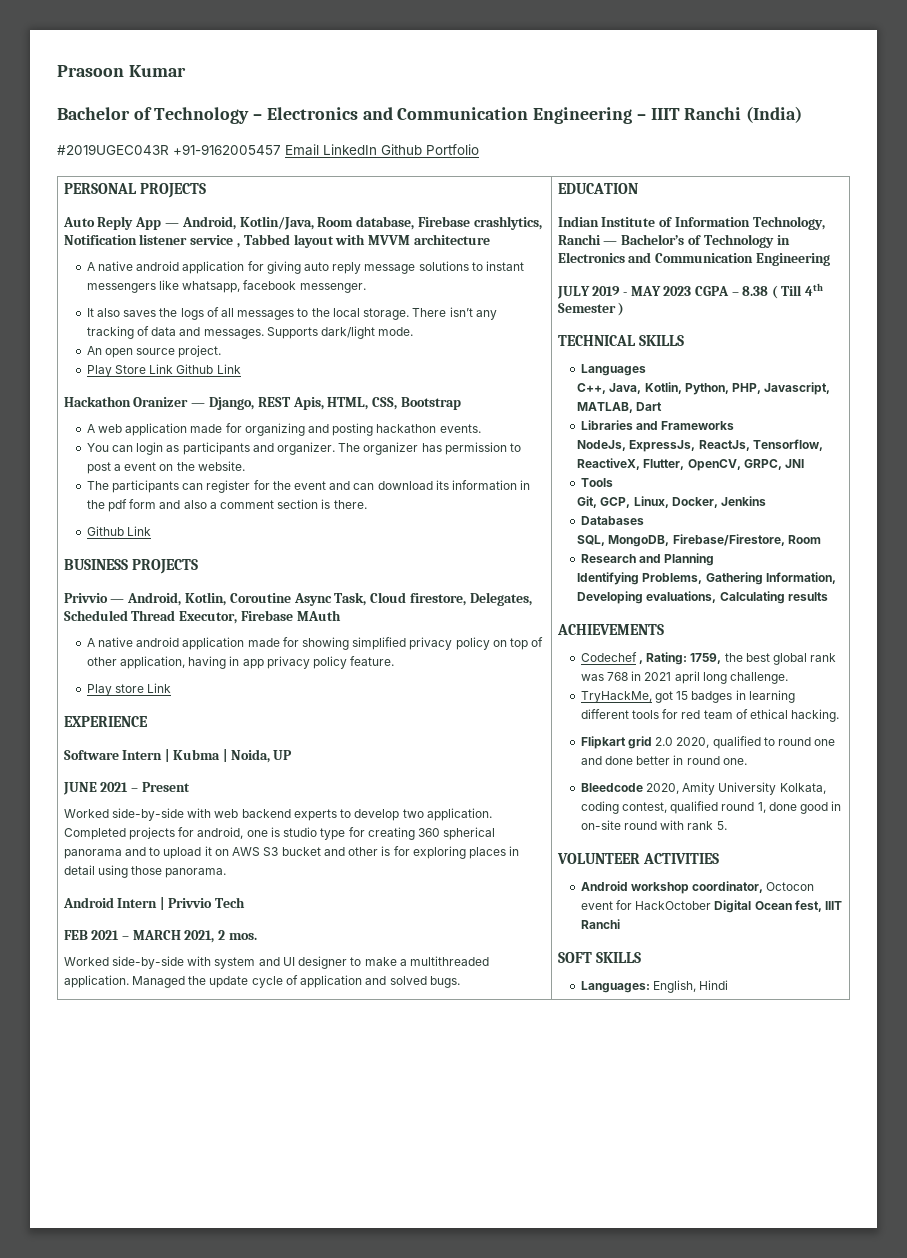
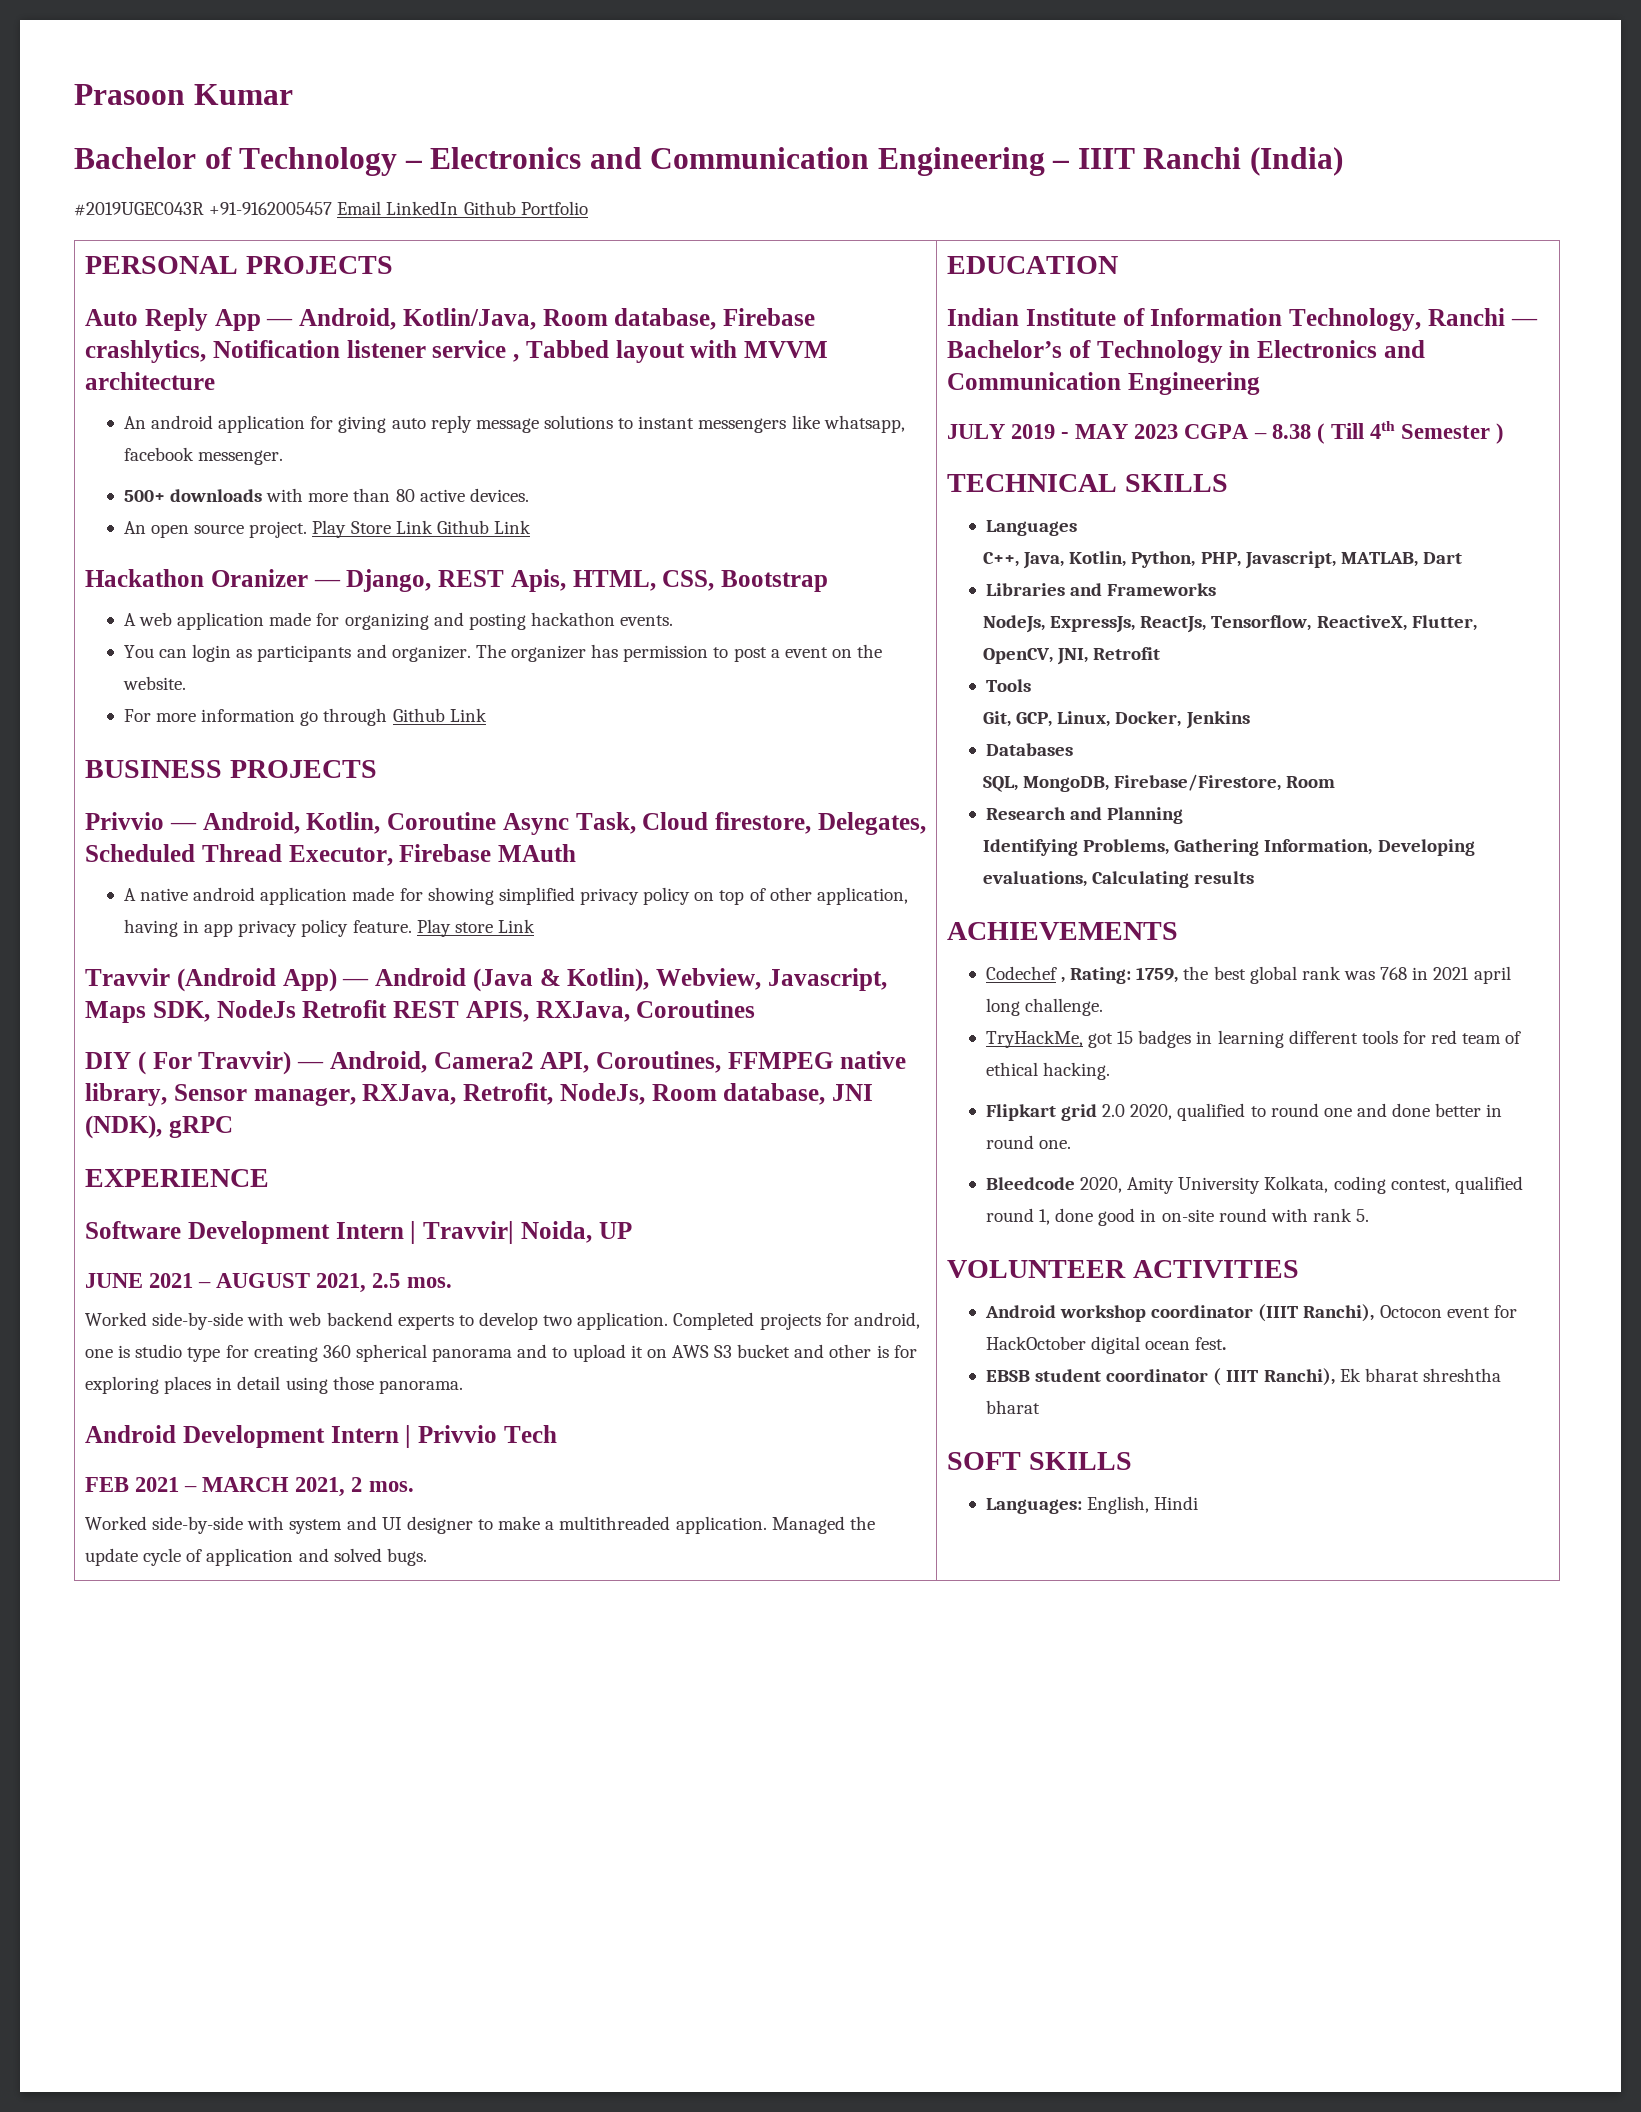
[86,261,133,271] A native -> [123,416,146,429] An
[86,307,497,320] [86,326,414,339] It also saves the logs of all messages to the local storage. There isn’t any tracking of data and messages. Supports dark/light mode. -> [123,488,529,502] 500+ downloads with more than 80 active devices.
(222, 351) // -> (308, 529) none
[86,480,531,493] [86,499,367,512] The participants can register for the event and can download its information in the pdf form and also a comment section is there. // -> [123,708,388,726] For more information go through
(395, 661) // -> (412, 926) none
(172, 688) none -> [85,968,887,992] [85,1000,756,1023] [85,1051,906,1075] [85,1083,874,1106] [85,1115,233,1139] // Travvir (Android App) — Android (Java & Kotlin), Webview, Javascript, Maps SDK, NodeJs Retrofit REST APIS, RXJava, Coroutines // DIY ( For Travvir) — Android, Camera2 API, Coroutines, FFMPEG native library, Sensor manager, RXJava, Retrofit, NodeJs, Room database, JNI (NDK), gRPC
[122,749,227,762] Intern | Kubma | -> [187,1221,515,1244] Development Intern | Travvir|
[141,782,190,792] Present -> [216,1273,452,1293] AUGUST 2021, 2.5 mos.
(114, 902) none -> [182,1425,325,1448] Development
[743,459,805,470] GRPC, JNI -> [1057,647,1161,665] JNI, Retrofit
[692,881,764,893] coordinator, -> [1151,1304,1375,1322] coordinator (IIIT Ranchi),
[714,900,843,913] [580,919,620,929] Digital Ocean fest, IIIT Ranchi -> [1091,1336,1227,1354] [985,1368,1502,1386] [985,1400,1040,1414] digital ocean fest. // EBSB student coordinator ( IIIT Ranchi), Ek bharat shreshtha bharat

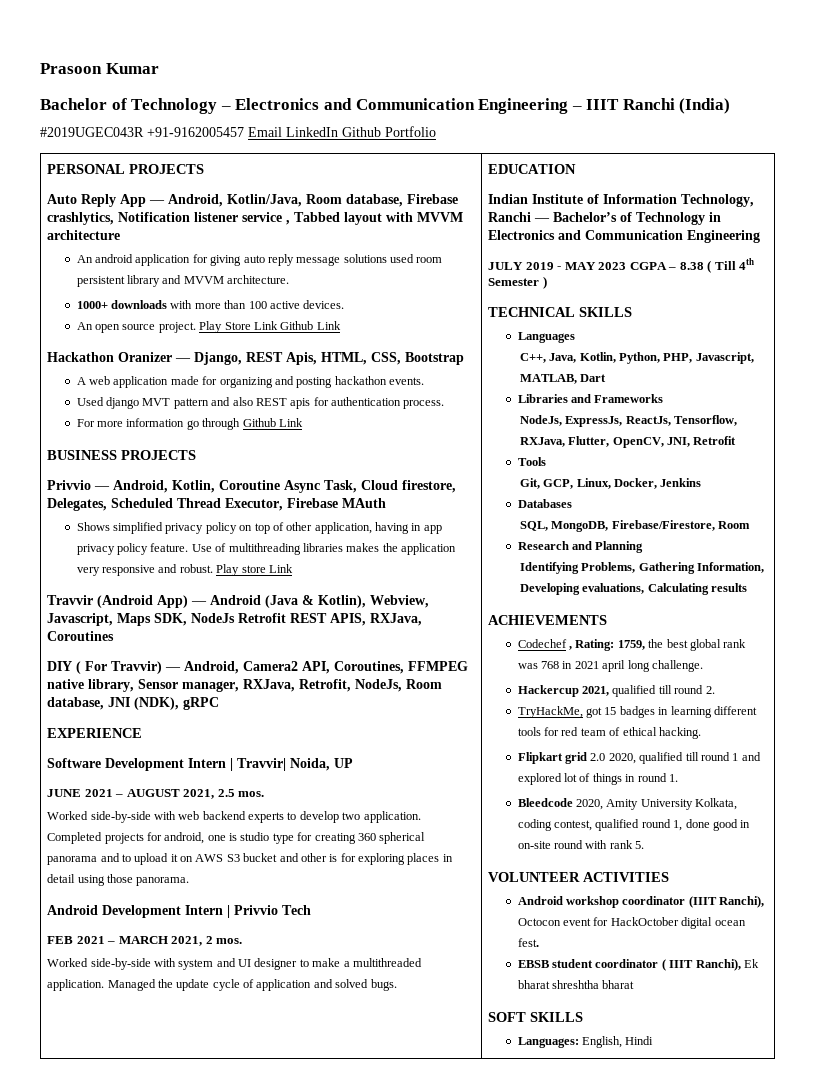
[618,415,905,433] [123,447,284,465] [123,490,165,502] to instant messengers like whatsapp, facebook messenger. // 500+ -> [390,254,443,263] [76,275,290,287] [76,301,108,309] used room persistent library and MVVM architecture. // 1000+
[395,489,415,502] 80 -> [248,301,267,309] 100
[123,644,883,662] [122,676,186,690] You can login as participants and organizer. The organizer has permission to post a event on the website. -> [76,397,445,409] Used django MVT pattern and also REST apis for authentication process.
[123,887,494,905] A native android application made for showing -> [76,522,110,531] Shows
(412, 926) none -> [191,543,457,555] [76,564,213,576] Use of multithreading libraries makes the application very responsive and robust.
[1316,615,1407,631] ReactiveX, -> [519,437,565,447] RXJava,
(1104, 1007) none -> [517,685,715,697] // Hackercup 2021, qualified till round 2.
[1250,1103,1482,1117] to round one and done better -> [685,752,761,761] [517,773,622,785] till round 1 and explored lot of things
[1039,1140,1072,1149] one. -> [668,774,678,782] 1.

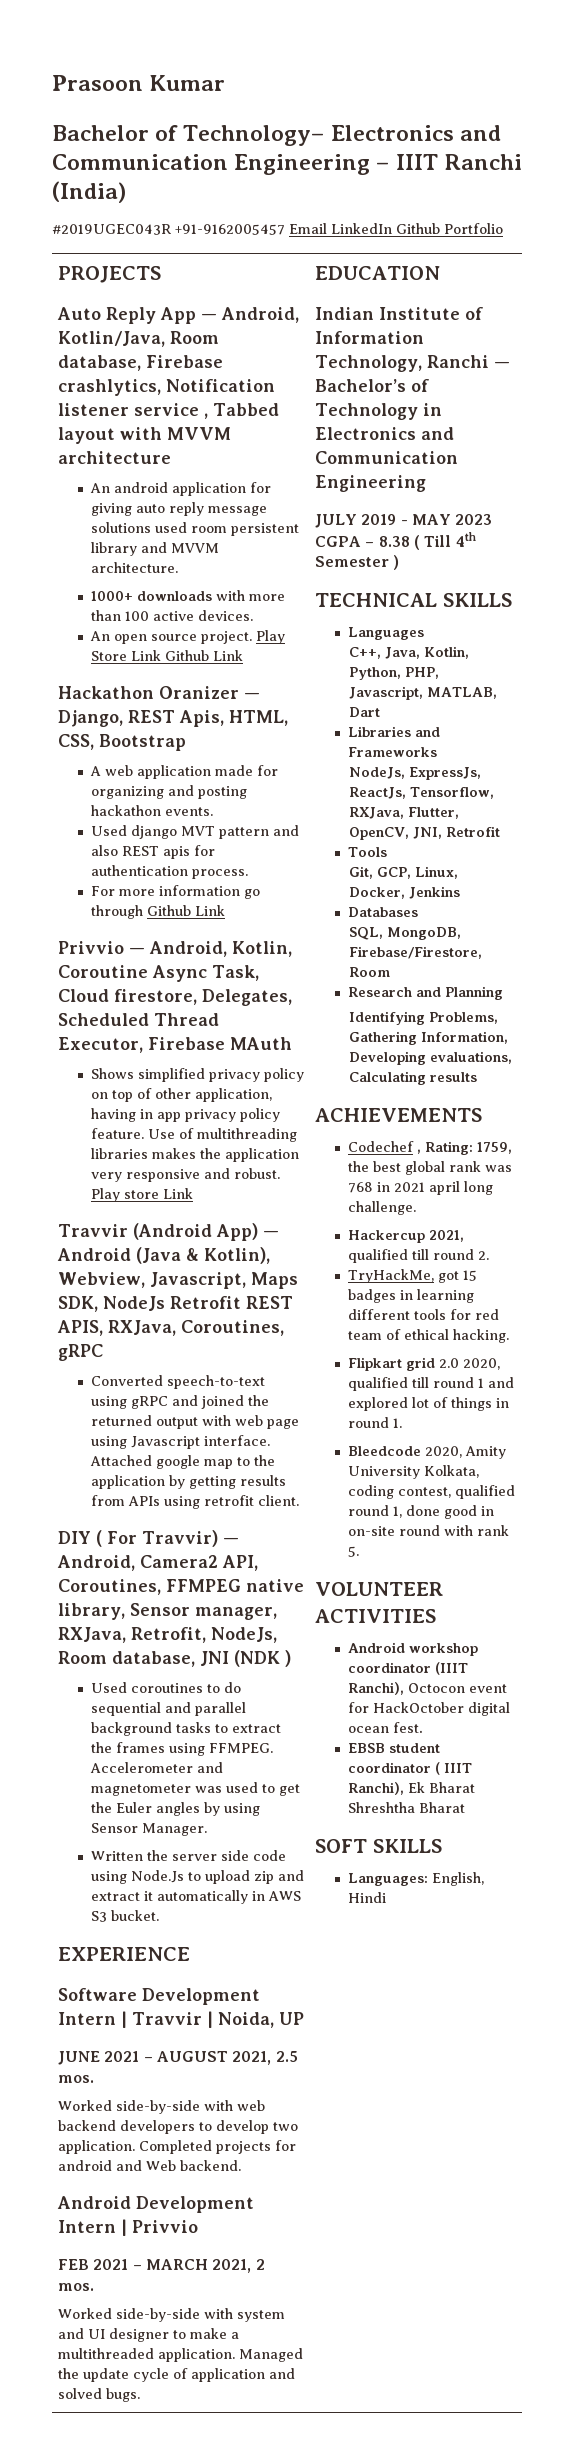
[131,98,231,114] Technology – -> [183,125,325,146] Technology–
[47,164,126,174] PERSONAL -> (503, 228) none
[47,450,197,460] // BUSINESS PROJECTS -> (225, 910) none
[47,631,115,641] Coroutines -> [180,1320,284,1336] [57,1344,103,1361] [90,1375,265,1389] [90,1395,269,1409] [90,1415,299,1429] [90,1435,270,1449] [89,1455,275,1469] [90,1475,286,1489] [90,1495,299,1509] Coroutines, gRPC // Converted speech-to-text using gRPC and joined the returned output with web page using Javascript interface. Attached google map to the application by getting results from APIs using retrofit client.
[134,697,220,710] (NDK), gRPC -> [233,1650,291,1667] [90,1682,241,1693] [90,1702,246,1716] [90,1722,281,1736] [90,1742,273,1756] [89,1762,223,1773] [90,1782,300,1796] [90,1802,260,1816] [90,1823,207,1836] [90,1850,286,1861] [90,1870,304,1884] [90,1890,301,1904] [90,1910,159,1922] (NDK ) // Used coroutines to do sequential and parallel background tasks to extract the frames using FFMPEG. Accelerometer and magnetometer was used to get the Euler angles by using Sensor Manager. // Written the server side code using Node.Js to upload zip and extract it automatically in AWS S3 bucket.
[237,758,287,771] Travvir| -> [131,2011,213,2028] Travvir |
[248,812,285,823] experts -> [119,2120,195,2134] developers
[164,832,426,844] [47,853,453,865] [47,874,190,886] android, one is studio type for creating 360 spherical panorama and to upload it on AWS S3 bucket and other is for exploring places in detail using those panorama. -> [57,2160,241,2171] android and Web backend.
[282,905,312,915] Tech -> (198, 2226) none
[517,980,635,989] bharat shreshtha bharat -> [428,1782,475,1793] [347,1802,465,1813] Bharat Shreshtha Bharat

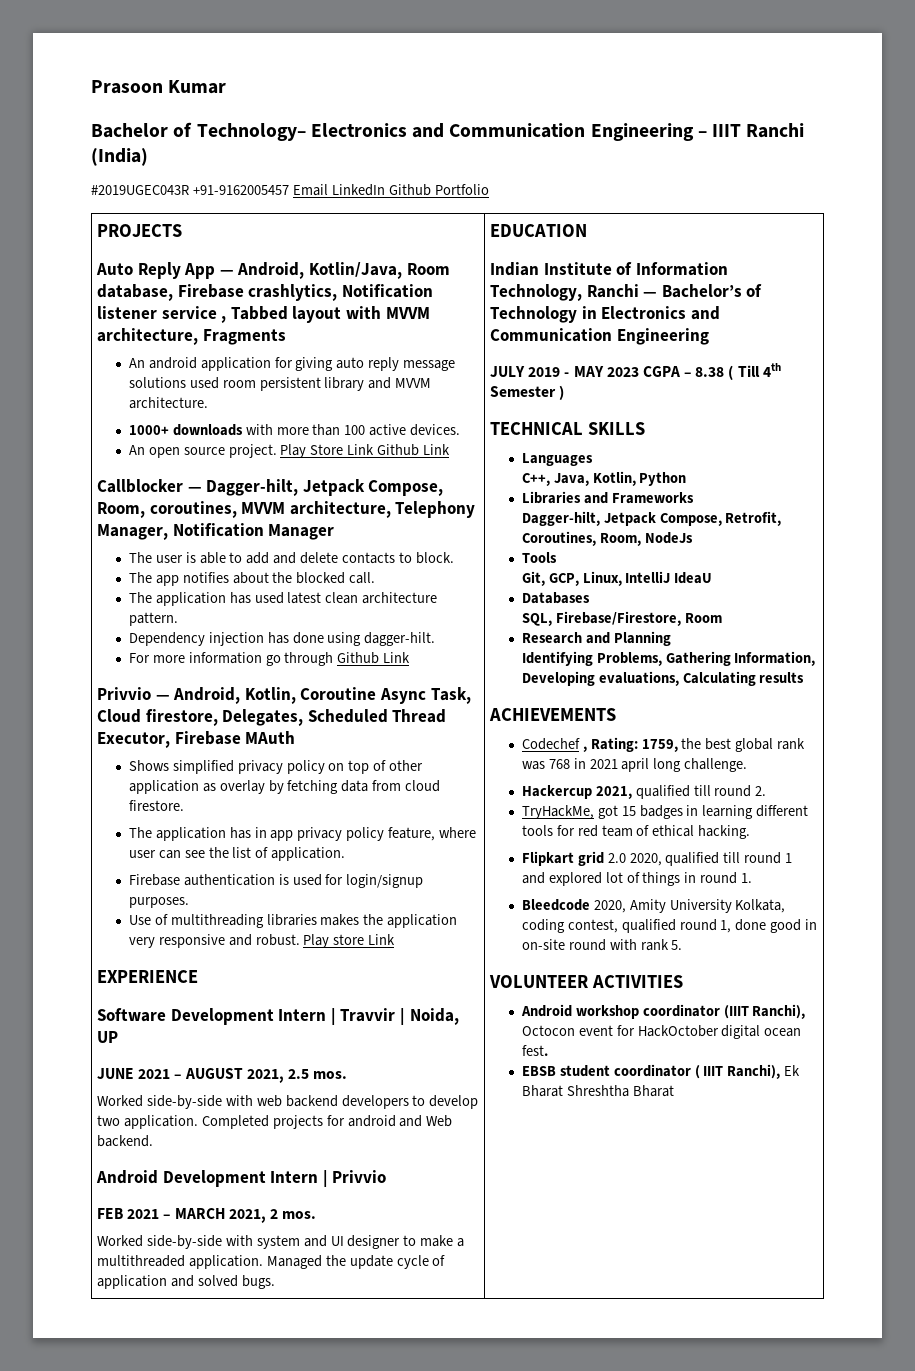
[57,451,171,464] architecture -> [96,328,286,345] architecture, Fragments
[57,686,260,699] [57,710,288,727] [57,734,186,751] [89,765,278,779] [90,785,247,799] [90,805,213,816] [90,825,299,839] [90,845,215,859] [90,865,248,879] Hackathon Oranizer — Django, REST Apis, HTML, CSS, Bootstrap // A web application made for organizing and posting hackathon events. // Used django MVT pattern and also REST apis for authentication process. -> [96,479,444,496] [96,501,476,518] [96,523,335,540] [128,552,454,564] [128,572,376,586] [128,592,438,606] [128,612,178,626] [128,632,436,646] Callblocker — Dagger-hilt, Jetpack Compose, Room, coroutines, MVVM architecture, Telephony Manager, Notification Manager // The user is able to add and delete contacts to block. // The app notifies about the blocked call. // The application has used latest clean architecture pattern. // Dependency injection has done using dagger-hilt.
[194,1088,272,1102] [90,1108,280,1122] [90,1128,144,1139] application, having in app privacy policy feature. -> [128,780,441,794] [128,800,184,811] [128,827,477,841] [128,847,346,861] [128,874,424,888] [128,897,189,908] application as overlay by fetching data from cloud firestore. // The application has in app privacy policy feature, where user can see the list of application. // Firebase authentication is used for login/signup purposes. //
[57,1223,279,1241] [56,1247,270,1264] [57,1272,298,1289] [57,1296,293,1312] [56,1320,284,1336] [57,1344,103,1361] [90,1375,265,1389] [90,1395,269,1409] [90,1415,299,1429] [90,1435,270,1449] [89,1455,275,1469] [90,1475,286,1489] [90,1495,299,1509] [57,1530,239,1547] [56,1555,258,1571] [57,1579,304,1595] [57,1603,277,1620] [57,1627,277,1643] [57,1650,291,1667] [90,1682,241,1693] [90,1702,246,1716] [90,1722,281,1736] [90,1742,273,1756] [89,1762,223,1773] [90,1782,300,1796] [90,1802,260,1816] [90,1823,207,1836] [90,1850,286,1861] [90,1870,304,1884] [90,1890,301,1904] [90,1910,159,1922] // Travvir (Android App) — Android (Java & Kotlin), Webview, Javascript, Maps SDK, NodeJs Retrofit REST APIS, RXJava, Coroutines, gRPC // Converted speech-to-text using gRPC and joined the returned output with web page using Javascript interface. Attached google map to the application by getting results from APIs using retrofit client. // DIY ( For Travvir) — Android, Camera2 API, Coroutines, FFMPEG native library, Sensor manager, RXJava, Retrofit, NodeJs, Room database, JNI (NDK ) // Used coroutines to do sequential and parallel background tasks to extract the frames using FFMPEG. Accelerometer and magnetometer was used to get the Euler angles by using Sensor Manager. // Written the server side code using Node.Js to upload zip and extract it automatically in AWS S3 bucket. -> (396, 939) none
[348,667,439,680] [348,686,497,700] [348,707,380,717] [347,726,440,737] [347,747,437,757] [348,767,481,780] [348,787,494,799] [348,807,459,819] [348,826,500,840] Python, PHP, Javascript, MATLAB, Dart // Libraries and Frameworks // NodeJs, ExpressJs, ReactJs, Tensorflow, RXJava, Flutter, OpenCV, JNI, Retrofit -> [639,472,687,486] [521,491,694,504] [521,511,782,526] [521,531,693,546] Python // Libraries and Frameworks // Dagger-hilt, Jetpack Compose, Retrofit, Coroutines, Room, NodeJs
[348,886,460,899] Docker, Jenkins -> [625,571,713,584] IntelliJ IdeaU
[386,927,461,940] MongoDB, -> (552, 619) none
[314,1839,442,1853] [347,1872,484,1886] [347,1892,386,1903] // SOFT SKILLS // Languages: English, Hindi -> (674, 1091) none

